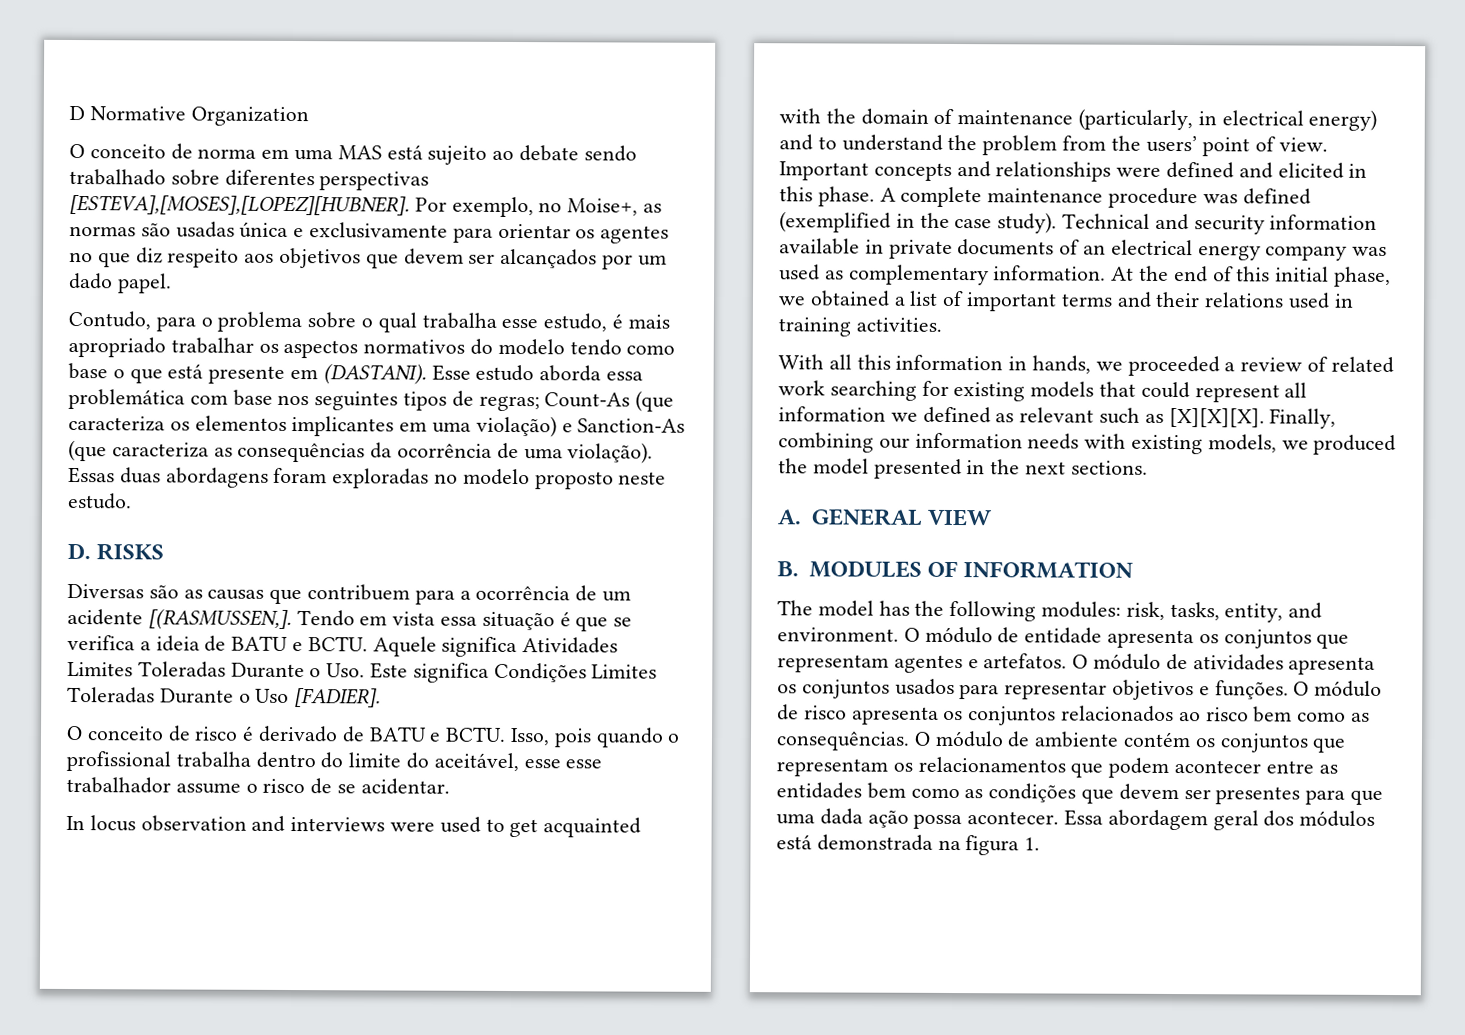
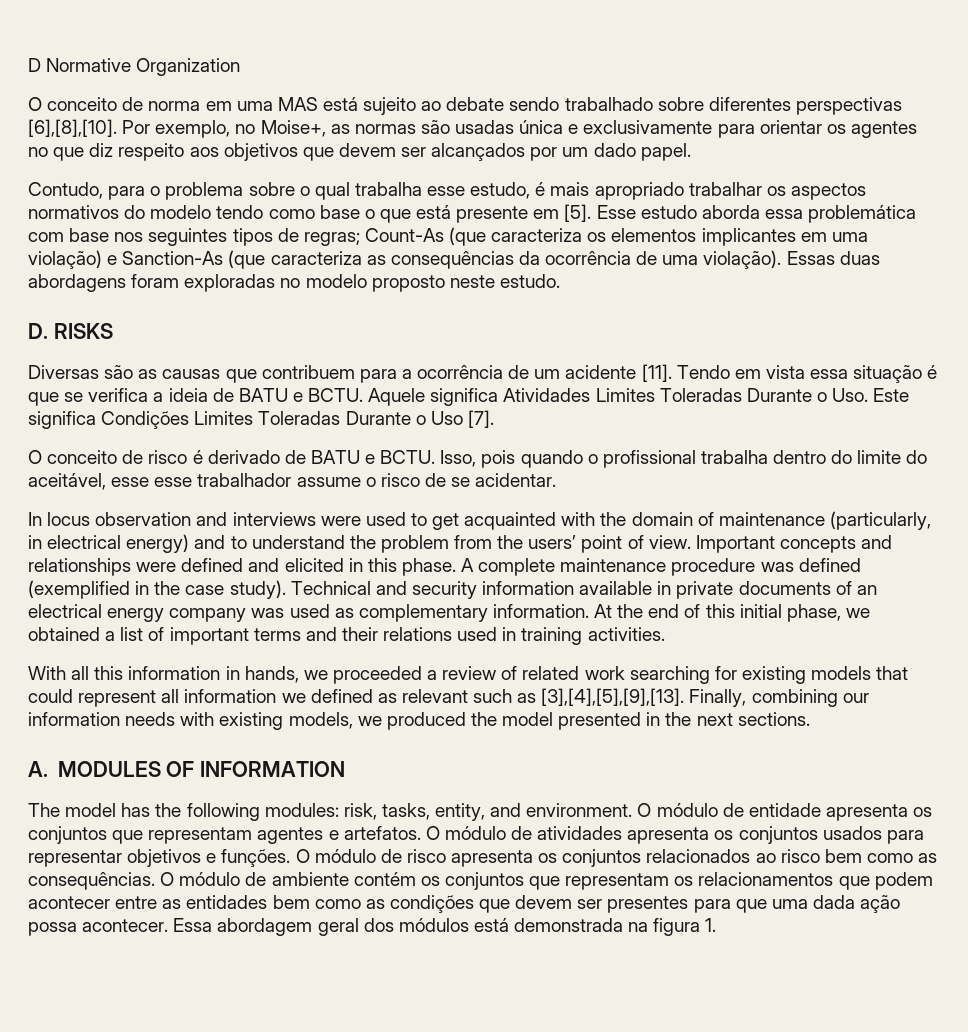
[69,194,410,216] [ESTEVA],[MOSES],[LOPEZ][HUBNER]. -> [28,119,117,137] [6],[8],[10].
[322,363,427,385] (DASTANI). -> [564,204,592,222] [5].
[147,608,292,630] [(RASMUSSEN,]. -> [641,364,672,382] [11].
[294,688,382,708] [FADIER]. -> [467,410,494,428] [7].
[1168,407,1265,428] [X][X][X]. -> [541,688,685,706] [3],[4],[5],[9],[13].
[810,508,994,527] [777,561,799,577] GENERAL VIEW // B. -> (48, 769) none

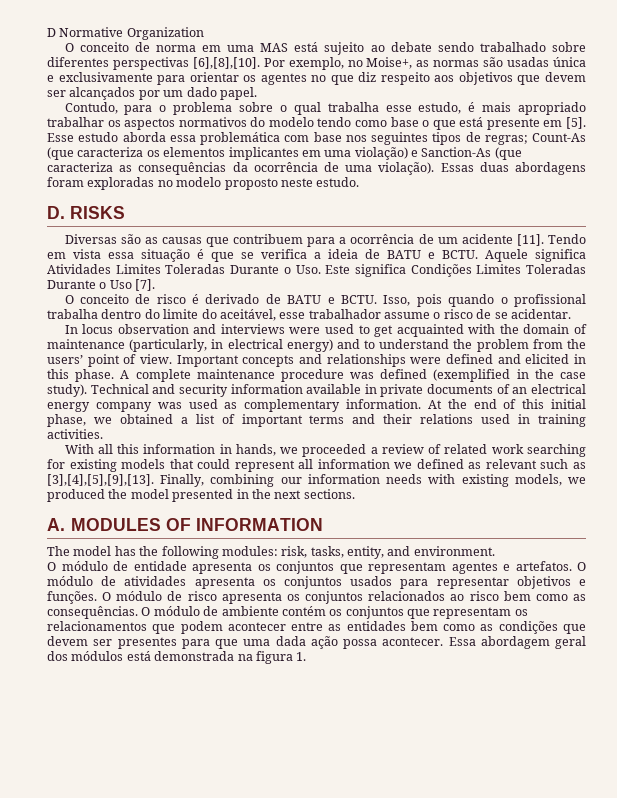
[154,477,193,487] esse -> (306, 315) none
(633, 810) none -> (495, 551) //

